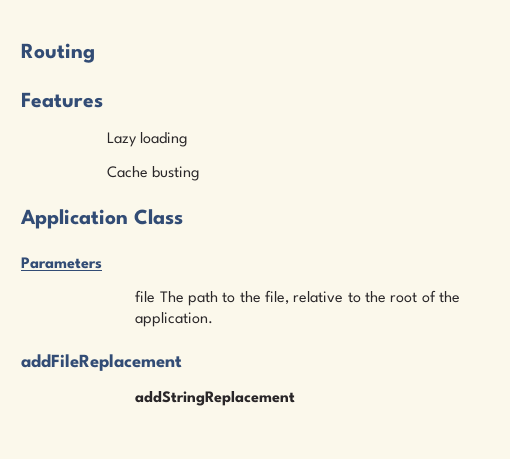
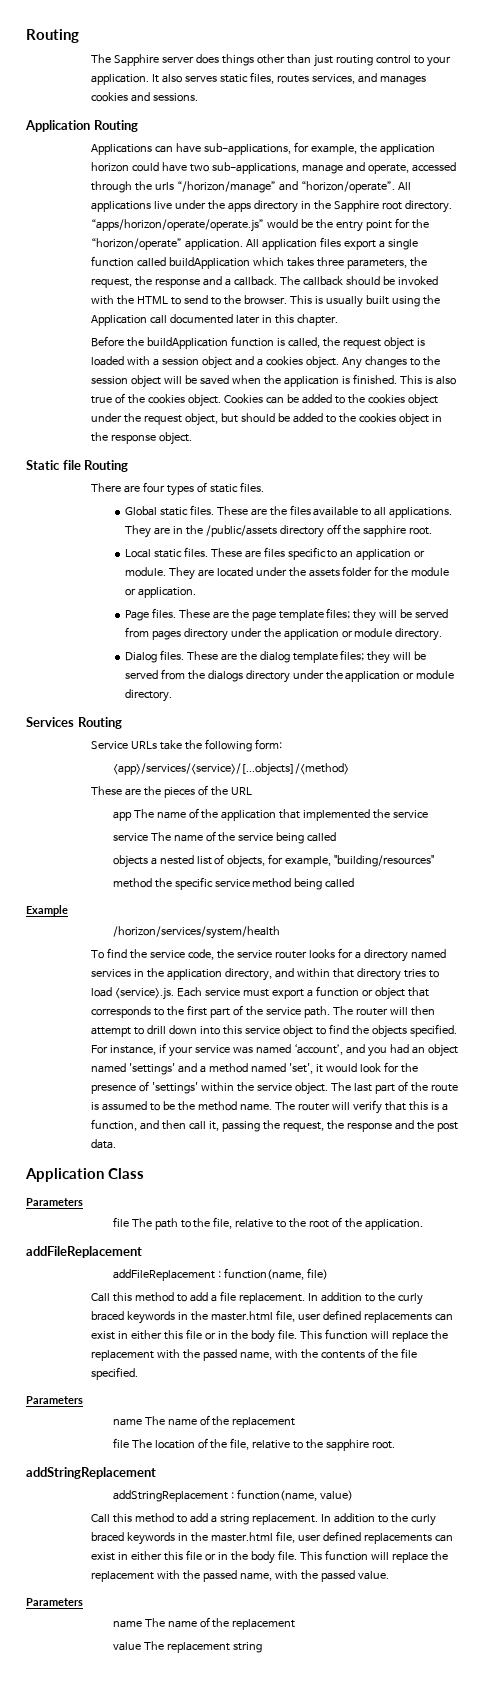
[21,43,95,63] [21,92,103,108] [106,132,189,147] [106,166,201,181] Routing // Features // Lazy loading // Cache busting -> [26,29,79,43] [90,54,451,67] [90,72,426,85] [90,92,198,102] [25,120,138,132] [90,142,435,155] [90,162,456,174] [90,181,411,193] [90,200,452,213] [90,218,429,232] [90,237,418,250] [90,256,427,269] [90,276,438,288] [90,295,440,308] [90,314,338,326] [90,336,425,350] [90,356,440,369] [90,374,456,388] [90,393,438,407] [90,413,442,426] [90,432,192,445] [26,460,129,472] [90,482,264,496] [124,505,453,518] [124,524,433,538] [124,547,426,560] [124,566,450,580] [124,587,196,598] [124,608,449,622] [124,627,443,641] [124,650,427,664] [124,669,455,683] [124,689,172,702] [26,717,122,729] [90,739,282,752] [112,763,349,776] [90,785,252,798] [112,808,429,821] [112,831,337,844] [112,854,435,868] [112,877,355,890] [26,905,68,916] [112,926,280,939] [90,948,446,962] [90,968,439,981] [90,986,429,1000] [90,1005,435,1018] [90,1024,457,1038] [90,1043,458,1057] [90,1062,418,1075] [90,1081,458,1095] [90,1100,448,1114] [90,1119,458,1132] [90,1139,116,1149] Routing // The Sapphire server does things other than just routing control to your application. It also serves static files, routes services, and manages cookies and sessions. // Application Routing // Applications can have sub-applications, for example, the application horizon could have two sub-applications, manage and operate, accessed through the urls “/horizon/manage” and “horizon/operate”. All applications live under the apps directory in the Sapphire root directory. “apps/horizon/operate/operate.js” would be the entry point for the “horizon/operate” application. All application files export a single function called buildApplication which takes three parameters, the request, the response and a callback. The callback should be invoked with the HTML to send to the browser. This is usually built using the Application call documented later in this chapter. // Before the buildApplication function is called, the request object is loaded with a session object and a cookies object. Any changes to the session object will be saved when the application is finished. This is also true of the cookies object. Cookies can be added to the cookies object under the request object, but should be added to the cookies object in the response object. // Static file Routing // There are four types of static files. // Global static files. These are the files available to all applications. They are in the /public/assets directory off the sapphire root. // Local static files. These are files specific to an application or module. They are located under the assets folder for the module or application. // Page files. These are the page template files; they will be served from pages directory under the application or module directory. // Dialog files. These are the dialog template files; they will be served from the dialogs directory under the application or module directory. // Services Routing // Service URLs take the following form: // <app>/services/<service>/[...objects]/<method> // These are the pieces of the URL // app The name of the application that implemented the service // service The name of the service being called // objects a nested list of objects, for example, "building/resources" // method the specific service method being called // Example // /horizon/services/system/health // To find the service code, the service router looks for a directory named services in the application directory, and within that directory tries to load <service>.js. Each service must export a function or object that corresponds to the first part of the service path. The router will then attempt to drill down into this service object to find the objects specified. For instance, if your service was named ‘account’, and you had an object named 'settings' and a method named 'set', it would look for the presence of 'settings' within the service object. The last part of the route is assumed to be the method name. The router will verify that this is a function, and then call it, passing the request, the response and the post data.
[135,391,296,406] addStringReplacement -> [112,1268,328,1281] [90,1291,423,1305] [90,1310,453,1324] [90,1329,448,1343] [90,1348,417,1361] [90,1367,138,1380] [26,1396,83,1404] [112,1415,296,1428] [112,1438,396,1451] [26,1467,156,1479] [112,1489,353,1502] [90,1513,436,1526] [90,1531,453,1545] [90,1550,448,1564] [90,1570,389,1582] [26,1598,83,1606] [112,1617,296,1630] [112,1641,262,1653] addFileReplacement : function(name, file) // Call this method to add a file replacement. In addition to the curly braced keywords in the master.html file, user defined replacements can exist in either this file or in the body file. This function will replace the replacement with the passed name, with the contents of the file specified. // Parameters // name The name of the replacement // file The location of the file, relative to the sapphire root. // addStringReplacement // addStringReplacement : function(name, value) // Call this method to add a string replacement. In addition to the curly braced keywords in the master.html file, user defined replacements can exist in either this file or in the body file. This function will replace the replacement with the passed name, with the passed value. // Parameters // name The name of the replacement // value The replacement string

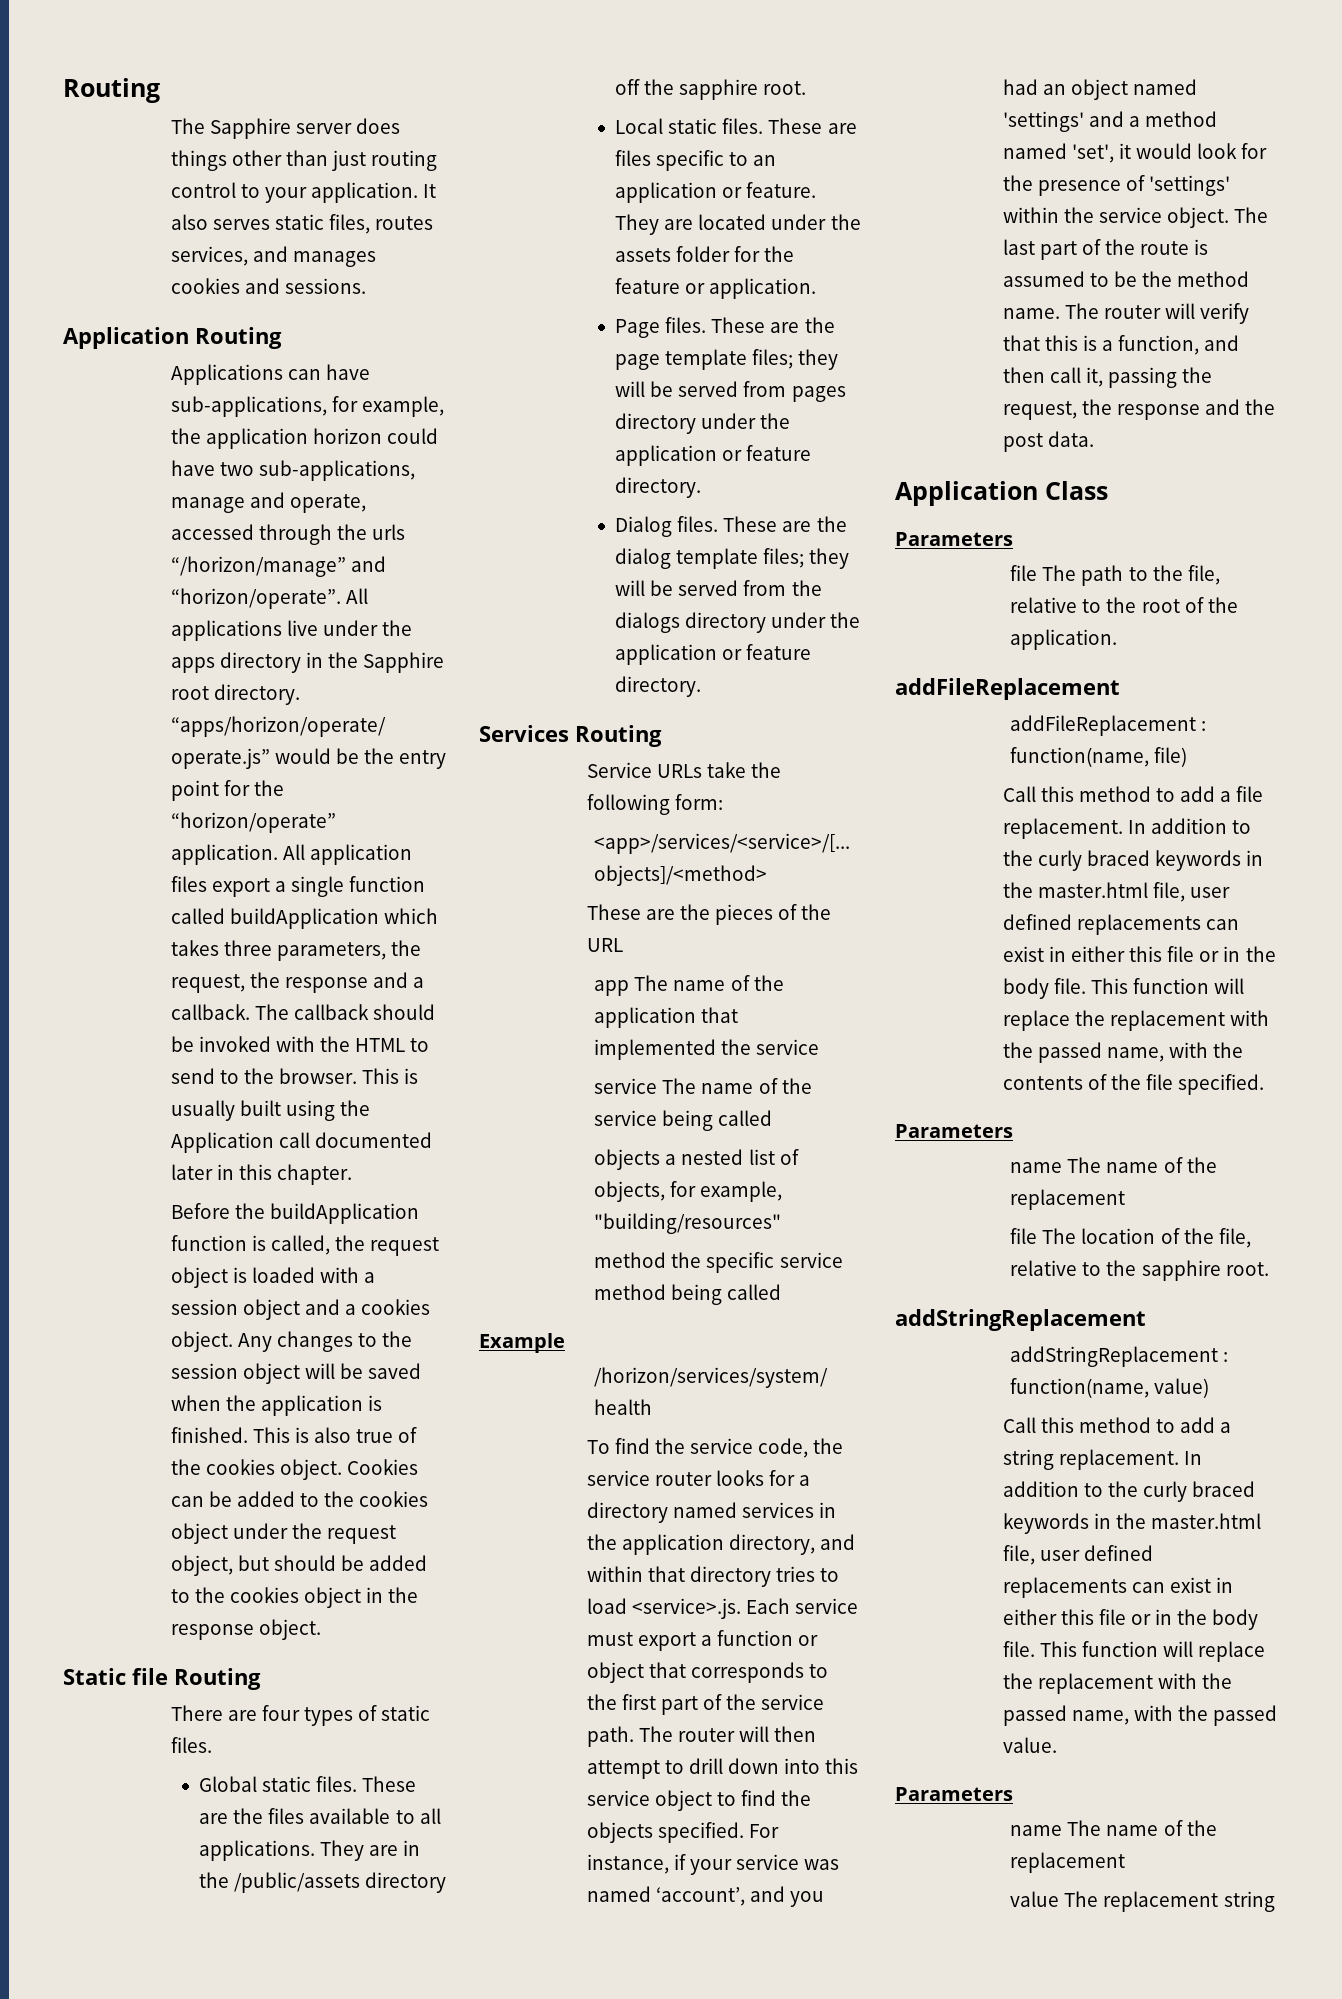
[124,567,166,577] module. -> [746,182,817,198] feature.
[411,567,450,577] module -> [615,278,681,294] feature
[354,628,393,638] module -> [746,445,812,461] feature
[416,670,455,680] module -> [746,644,812,660] feature

